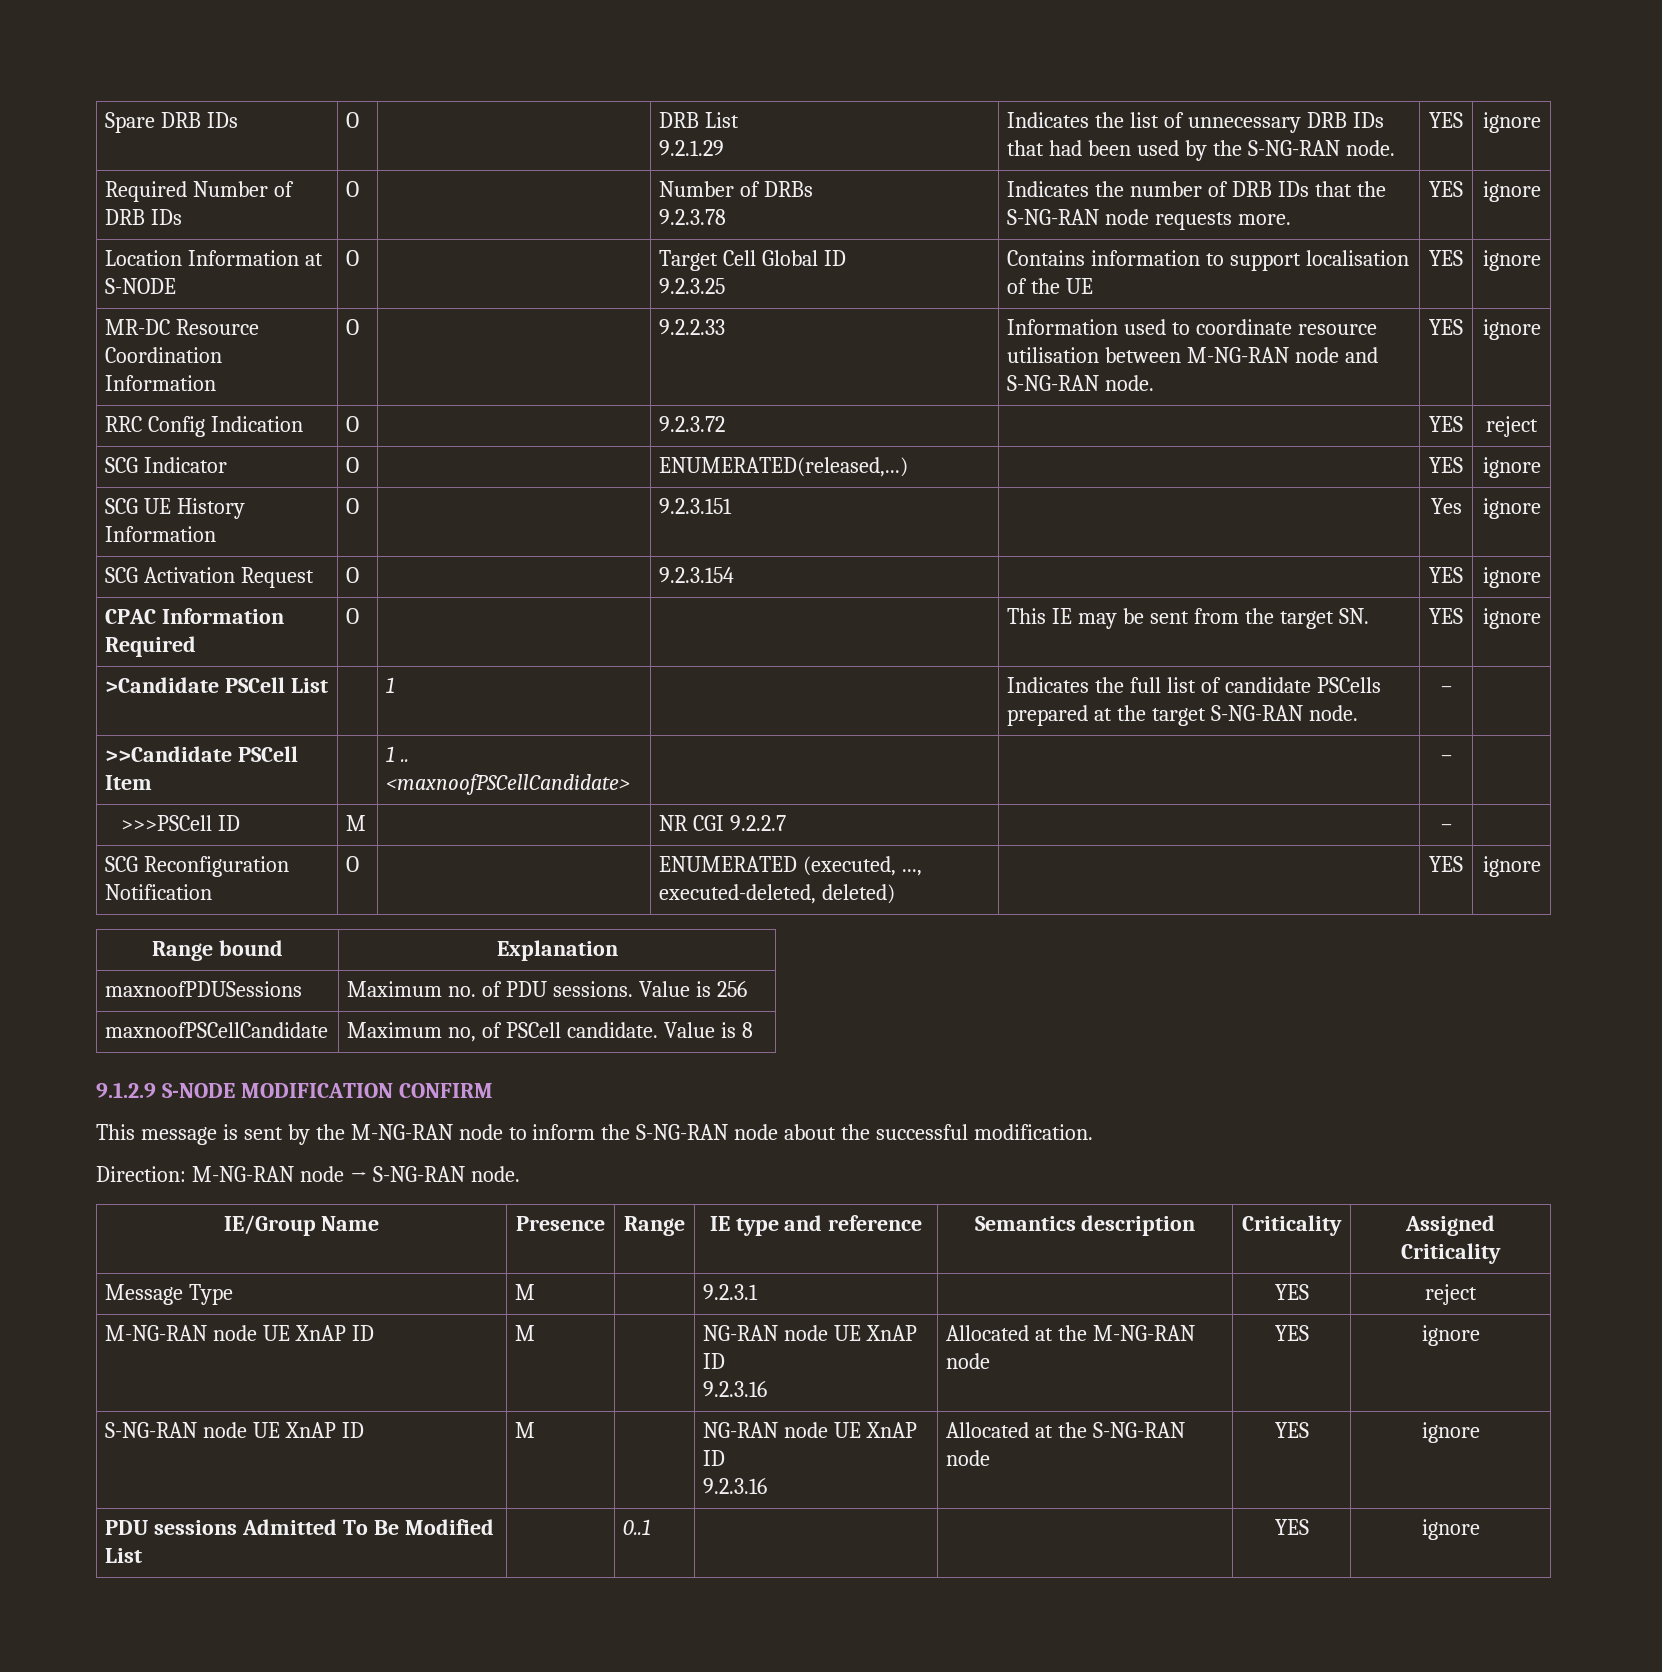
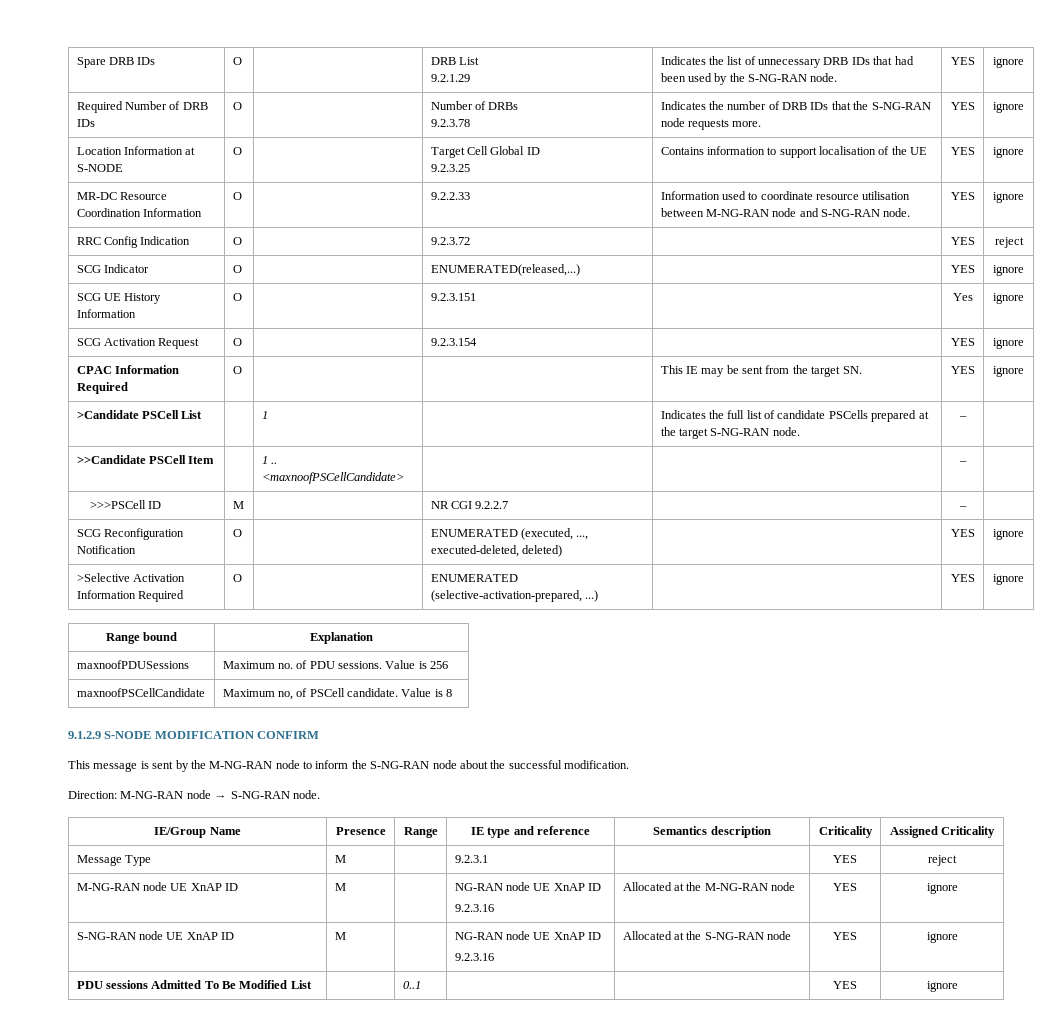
(1541, 866) none -> [76,573,185,582] [76,590,184,602] [232,574,242,582] [430,574,518,582] [430,590,598,602] [950,574,975,582] [993,574,1024,585] // >Selective Activation Information Required | O | | ENUMERATED (selective-activation-prepared, ...) | | YES | ignore

